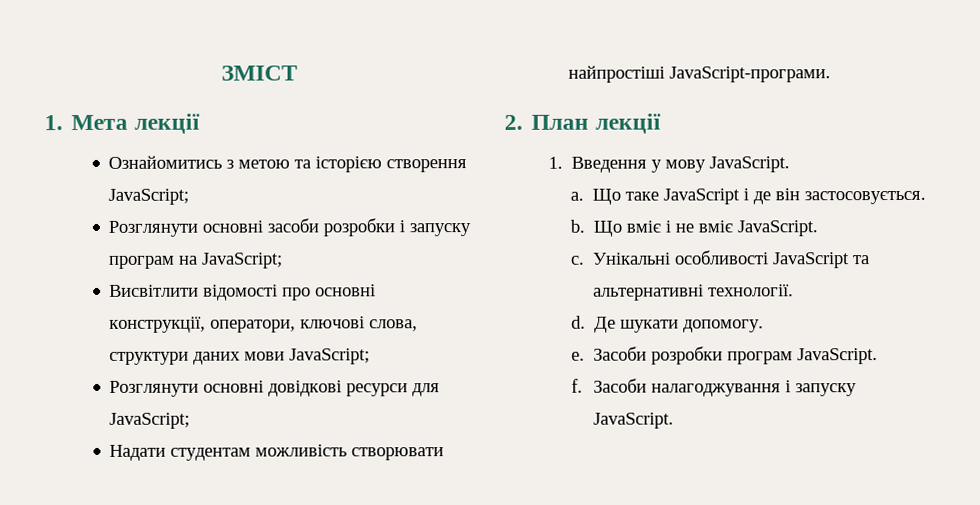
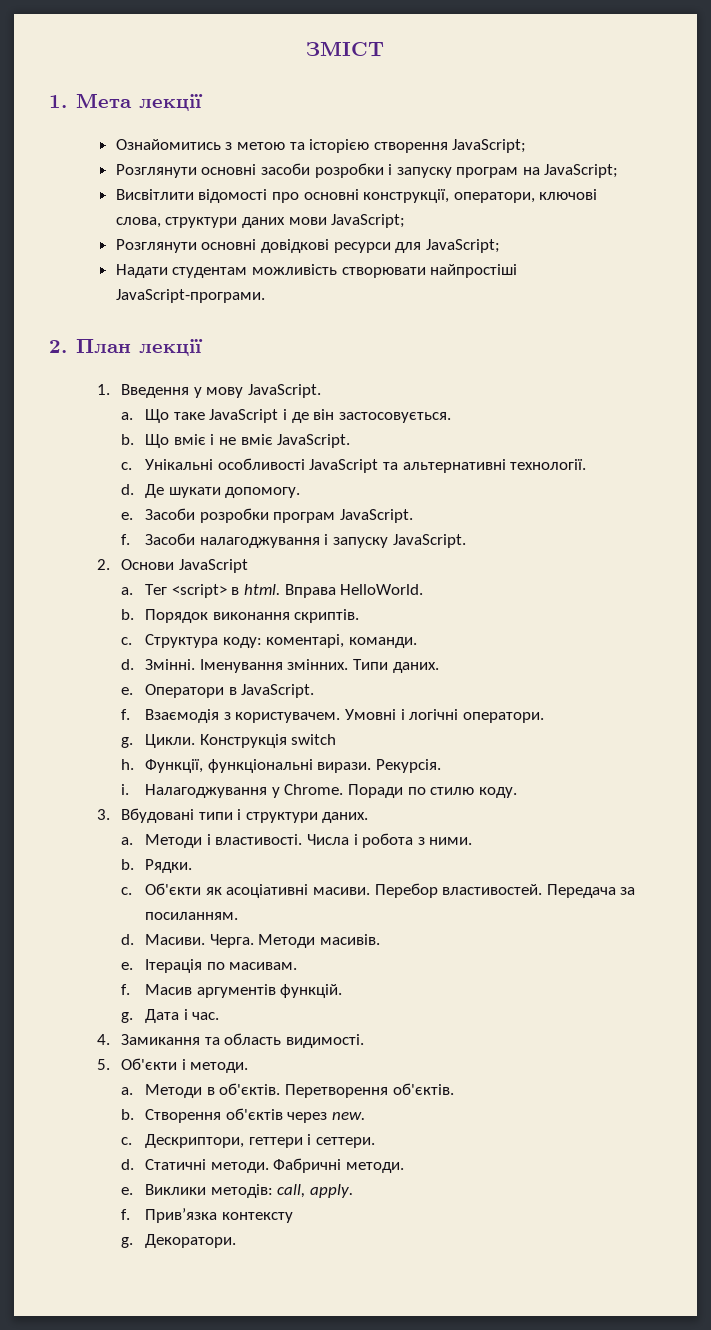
(674, 420) none -> [97,559,248,573] [121,584,424,598] [121,609,360,623] [121,634,417,648] [121,659,439,673] [121,684,315,698] [121,709,544,723] [121,734,337,748] [121,759,441,773] [121,784,517,798] [97,808,369,823] [121,833,473,848] [121,859,193,873] [121,883,636,898] [145,912,239,920] [121,934,380,948] [121,959,298,973] [121,984,343,998] [121,1009,220,1023] [97,1033,364,1048] [97,1058,249,1073] [121,1083,454,1098] [121,1108,365,1123] [121,1134,375,1148] [121,1158,404,1173] [121,1184,353,1198] [121,1208,293,1223] [121,1234,237,1248] // 2. Основи JavaScript // a. Тег <script> в html. Вправа HelloWorld. // b. Порядок виконання скриптів. // c. Структура коду: коментарі, команди. // d. Змінні. Іменування змінних. Типи даних. // e. Оператори в JavaScript. // f. Взаємодія з користувачем. Умовні і логічні оператори. // g. Цикли. Конструкція switch // h. Функції, функціональні вирази. Рекурсія. // i. Налагоджування у Chrome. Поради по стилю коду. // 3. Вбудовані типи і структури даних. // a. Методи і властивості. Числа і робота з ними. // b. Рядки. // c. Об'єкти як асоціативні масиви. Перебор властивостей. Передача за посиланням. // d. Масиви. Черга. Методи масивів. // e. Ітерація по масивам. // f. Масив аргументів функцій. // g. Дата і час. // 4. Замикання та область видимості. // 5. Об'єкти і методи. // a. Методи в об'єктів. Перетворення об'єктів. // b. Створення об'єктів через new. // c. Дескриптори, геттери і сеттери. // d. Статичні методи. Фабричні методи. // e. Виклики методів: call, apply. // f. Прив’язка контексту // g. Декоратори.

